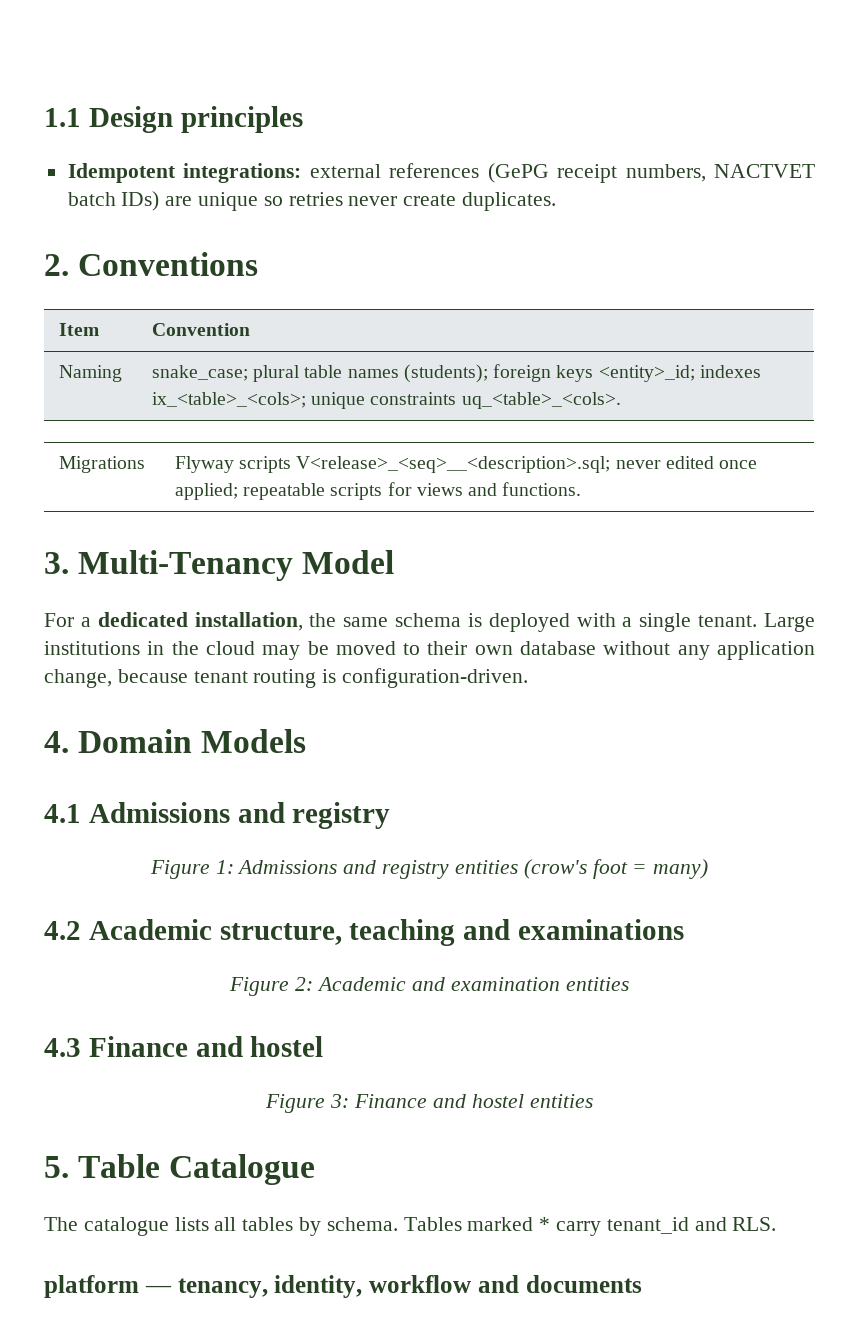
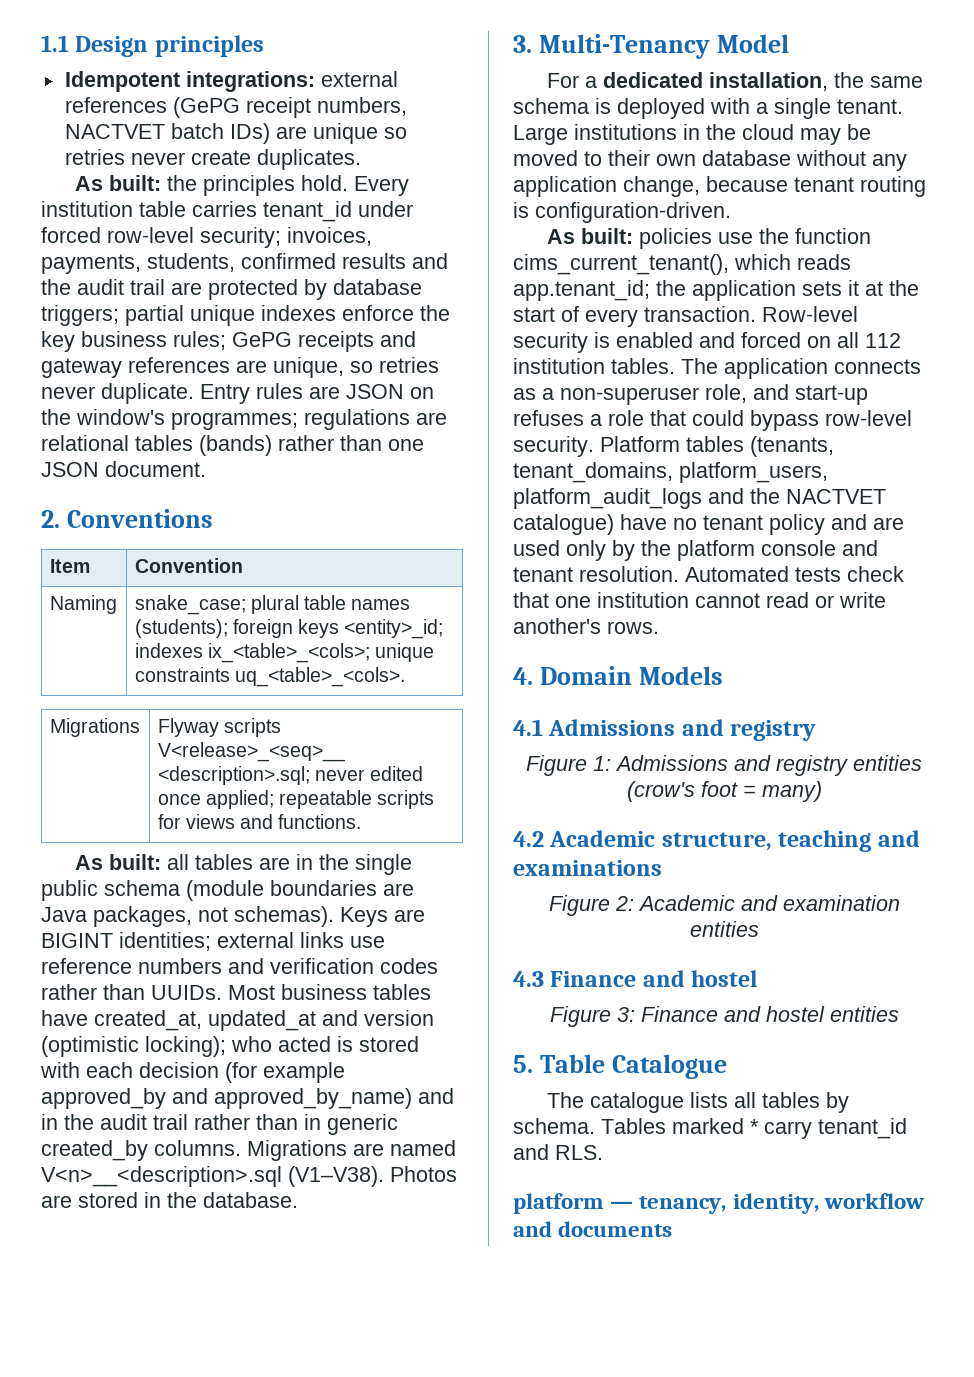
(557, 201) none -> [74,175,409,196] [41,201,413,222] [41,227,372,248] [41,253,448,274] [41,279,422,300] [41,305,450,326] [41,331,416,352] [41,357,439,378] [41,383,434,404] [41,409,447,430] [41,435,424,456] [41,461,206,477] // As built: the principles hold. Every institution table carries tenant_id under forced row-level security; invoices, payments, students, confirmed results and the audit trail are protected by database triggers; partial unique indexes enforce the key business rules; GePG receipts and gateway references are unique, so retries never duplicate. Entry rules are JSON on the window's programmes; regulations are relational tables (bands) rather than one JSON document.
(582, 489) none -> [74,854,412,875] [41,880,414,901] [41,906,425,927] [41,932,385,951] [41,958,438,974] [41,984,431,1000] [41,1010,434,1031] [41,1036,419,1057] [40,1062,345,1083] [41,1088,454,1109] [41,1114,398,1135] [41,1140,456,1161] [41,1166,457,1187] [41,1192,298,1208] // As built: all tables are in the single public schema (module boundaries are Java packages, not schemas). Keys are BIGINT identities; external links use reference numbers and verification codes rather than UUIDs. Most business tables have created_at, updated_at and version (optimistic locking); who acted is stored with each decision (for example approved_by and approved_by_name) and in the audit trail rather than in generic created_by columns. Migrations are named V<n>__<description>.sql (V1–V38). Photos are stored in the database.
(529, 678) none -> [546,228,871,249] [513,254,851,275] [513,280,919,301] [513,306,858,327] [513,332,901,353] [513,358,921,379] [513,384,868,405] [513,410,912,431] [513,436,834,457] [513,462,828,483] [513,488,886,509] [513,514,904,535] [513,540,878,561] [513,566,904,582] [513,592,886,608] [513,618,659,634] // As built: policies use the function cims_current_tenant(), which reads app.tenant_id; the application sets it at the start of every transaction. Row-level security is enabled and forced on all 112 institution tables. The application connects as a non-superuser role, and start-up refuses a role that could bypass row-level security. Platform tables (tenants, tenant_domains, platform_users, platform_audit_logs and the NACTVET catalogue) have no tenant policy and are used only by the platform console and tenant resolution. Automated tests check that one institution cannot read or write another's rows.

